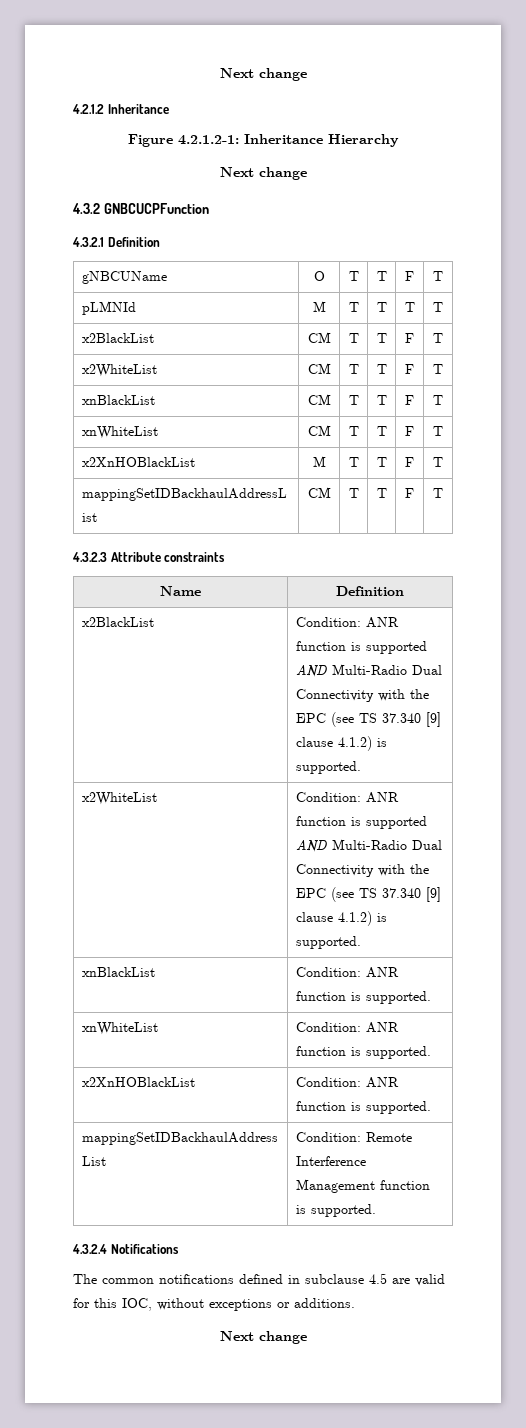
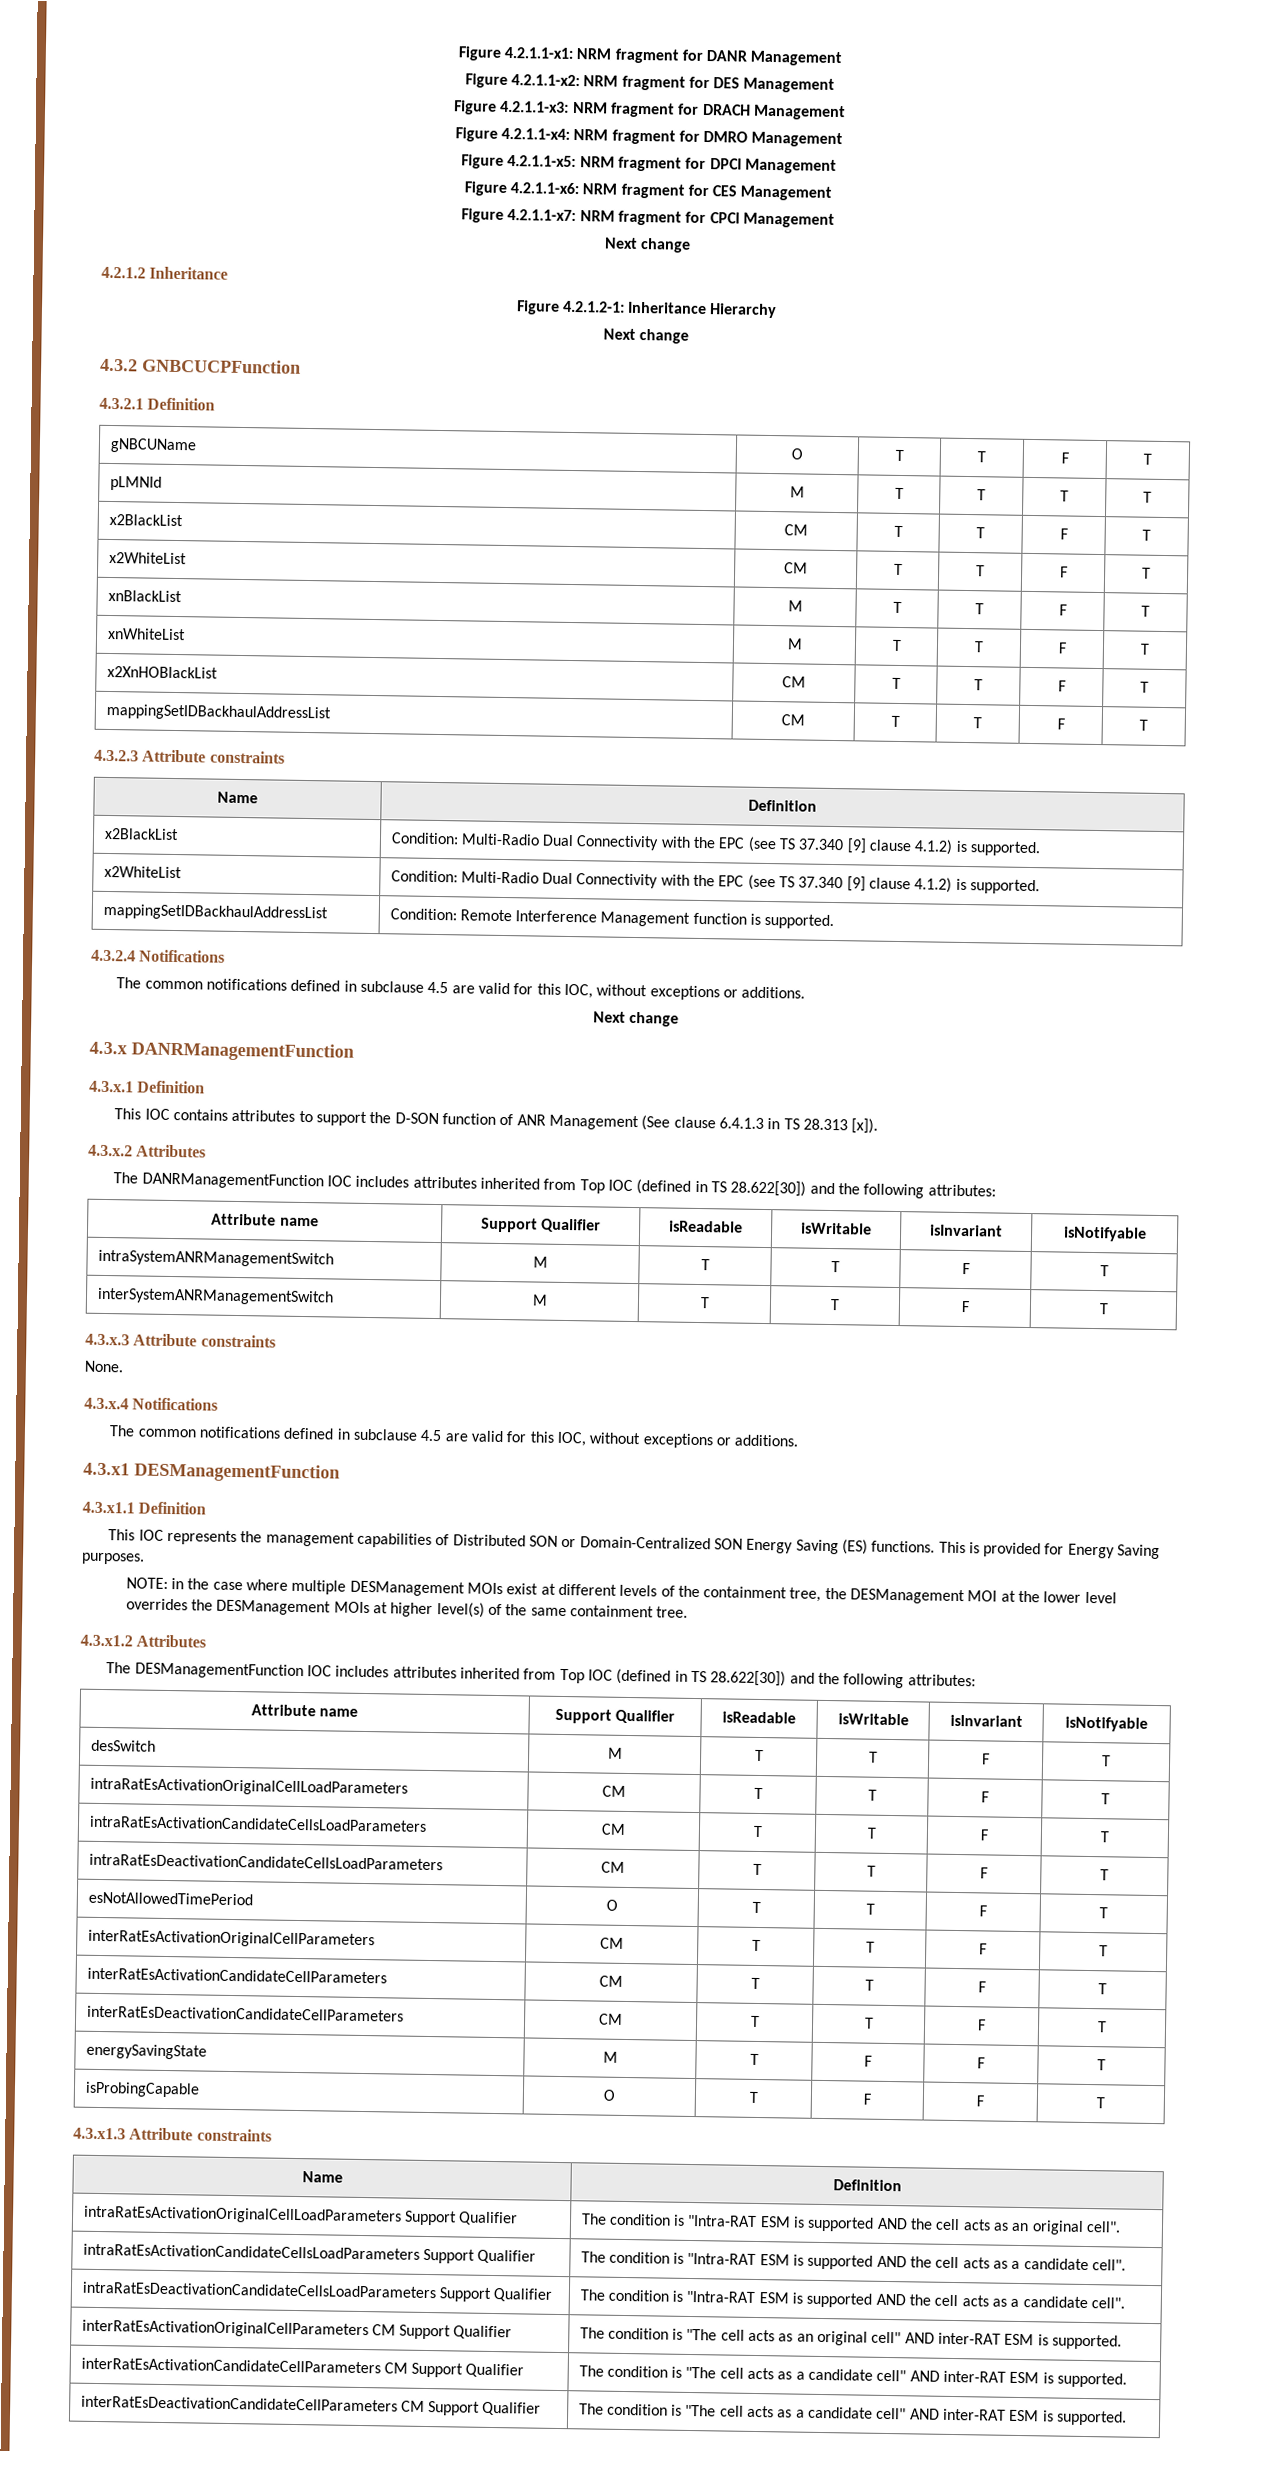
(219, 73) none -> [457,46,843,67] [464,73,836,93] [453,100,846,121] [454,127,844,148] [461,154,837,174] [463,181,833,201] [461,208,835,228] Figure 4.2.1.1-x1: NRM fragment for DANR Management // Figure 4.2.1.1-x2: NRM fragment for DES Management // Figure 4.2.1.1-x3: NRM fragment for DRACH Management // Figure 4.2.1.1-x4: NRM fragment for DMRO Management // Figure 4.2.1.1-x5: NRM fragment for DPCI Management // Figure 4.2.1.1-x6: NRM fragment for CES Management // Figure 4.2.1.1-x7: NRM fragment for CPCI Management //
[307,394,331,405] CM -> [787,600,803,612] M
[307,425,331,436] CM -> [786,638,803,650] M
[312,456,326,467] M -> [782,676,806,688] CM
[365,617,399,628] [295,641,427,654] [295,665,327,677] ANR function is supported AND -> (459, 838) none
[365,792,399,803] [295,816,427,829] [295,840,327,852] ANR function is supported AND -> (458, 876) none
[81,967,155,977] [295,967,399,978] [295,991,431,1004] [81,1022,158,1035] [295,1022,399,1033] [295,1046,431,1059] [81,1077,195,1087] [295,1077,399,1088] [295,1101,431,1114] // xnBlackList | Condition: ANR function is supported. // xnWhiteList | Condition: ANR function is supported. // x2XnHOBlackList | Condition: ANR function is supported. -> (1040, 887) none
(307, 1337) none -> [89,1041,354,1062] [89,1080,206,1094] [114,1108,879,1134] [88,1144,207,1158] [113,1172,996,1199] [211,1213,319,1227] [480,1217,602,1233] [669,1220,743,1233] [801,1222,872,1235] [930,1224,1003,1237] [1062,1226,1147,1242] [97,1249,334,1268] [532,1256,548,1268] [700,1259,710,1271] [831,1261,840,1273] [961,1263,970,1275] [1099,1265,1109,1277] [96,1287,334,1306] [531,1294,548,1306] [699,1297,710,1309] [830,1299,840,1311] [960,1300,970,1313] [1098,1303,1109,1315] [85,1333,276,1348] [84,1360,124,1373] [84,1397,219,1411] [109,1425,799,1449] [83,1462,340,1483] [82,1501,207,1515] [108,1529,1161,1560] [81,1552,145,1565] [125,1577,1117,1605] [125,1598,689,1618] [80,1634,207,1648] [106,1662,976,1689] [250,1704,359,1717] [554,1708,676,1724] [722,1711,796,1724] [837,1713,909,1726] [949,1714,1023,1727] [1065,1716,1148,1732] [90,1739,156,1752] [607,1747,623,1759] [754,1749,764,1762] [868,1751,878,1763] [982,1753,990,1765] [1101,1755,1111,1767] [89,1777,408,1797] [602,1785,626,1797] [753,1787,763,1800] [867,1789,877,1801] [981,1791,989,1803] [1101,1793,1110,1805] [88,1815,427,1832] [601,1823,626,1835] [752,1825,763,1838] [866,1827,877,1839] [980,1829,989,1841] [1100,1831,1110,1843] [88,1853,443,1871] [601,1861,625,1873] [752,1863,762,1876] [866,1865,876,1877] [980,1867,988,1879] [1100,1869,1109,1881] [87,1891,253,1906] [606,1899,618,1911] [751,1901,761,1914] [865,1903,875,1915] [979,1905,987,1917] [1099,1907,1108,1919] [87,1929,375,1949] [600,1937,624,1949] [751,1939,761,1952] [865,1941,875,1953] [979,1943,987,1955] [1099,1945,1108,1957] [86,1967,387,1984] [599,1975,623,1987] [750,1977,760,1990] [864,1979,874,1991] [978,1981,986,1993] [1098,1983,1107,1995] [86,2005,404,2022] [599,2013,623,2025] [749,2015,760,2028] [863,2017,874,2029] [977,2019,986,2031] [1097,2021,1107,2033] [85,2043,207,2060] [602,2051,618,2063] [749,2053,759,2066] [864,2055,872,2067] [977,2057,985,2069] [1097,2059,1106,2071] [84,2081,200,2098] [603,2089,616,2101] [748,2091,759,2104] [863,2093,871,2105] [976,2095,984,2107] [1096,2097,1105,2109] [73,2127,272,2142] [301,2171,343,2183] [832,2179,902,2192] [82,2205,519,2226] [580,2213,1121,2235] [82,2243,537,2264] [580,2251,1126,2271] [81,2281,553,2302] [579,2289,1125,2309] [81,2319,513,2340] [579,2327,1122,2350] [80,2357,525,2378] [578,2365,1127,2388] [80,2395,542,2416] [578,2403,1127,2426] // 4.3.x DANRManagementFunction // 4.3.x.1 Definition // This IOC contains attributes to support the D-SON function of ANR Management (See clause 6.4.1.3 in TS 28.313 [x]). // 4.3.x.2 Attributes // The DANRManagementFunction IOC includes attributes inherited from Top IOC (defined in TS 28.622[30]) and the following attributes: // Attribute name | Support Qualifier | isReadable | isWritable | isInvariant | isNotifyable // intraSystemANRManagementSwitch | M | T | T | F | T // interSystemANRManagementSwitch | M | T | T | F | T // 4.3.x.3 Attribute constraints // None. // 4.3.x.4 Notifications // The common notifications defined in subclause 4.5 are valid for this IOC, without exceptions or additions. // 4.3.x1 DESManagementFunction // 4.3.x1.1 Definition // This IOC represents the management capabilities of Distributed SON or Domain-Centralized SON Energy Saving (ES) functions. This is provided for Energy Saving purposes. // NOTE: in the case where multiple DESManagement MOIs exist at different levels of the containment tree, the DESManagement MOI at the lower level overrides the DESManagement MOIs at higher level(s) of the same containment tree. // 4.3.x1.2 Attributes // The DESManagementFunction IOC includes attributes inherited from Top IOC (defined in TS 28.622[30]) and the following attributes: // Attribute name | Support Qualifier | isReadable | isWritable | isInvariant | isNotifyable // desSwitch | M | T | T | F | T // intraRatEsActivationOriginalCellLoadParameters | CM | T | T | F | T // intraRatEsActivationCandidateCellsLoadParameters | CM | T | T | F | T // intraRatEsDeactivationCandidateCellsLoadParameters | CM | T | T | F | T // esNotAllowedTimePeriod | O | T | T | F | T // interRatEsActivationOriginalCellParameters | CM | T | T | F | T // interRatEsActivationCandidateCellParameters | CM | T | T | F | T // interRatEsDeactivationCandidateCellParameters | CM | T | T | F | T // energySavingState | M | T | F | F | T // isProbingCapable | O | T | F | F | T // 4.3.x1.3 Attribute constraints // Name | Definition // intraRatEsActivationOriginalCellLoadParameters Support Qualifier | The condition is "Intra-RAT ESM is supported AND the cell acts as an original cell". // intraRatEsActivationCandidateCellsLoadParameters Support Qualifier | The condition is "Intra-RAT ESM is supported AND the cell acts as a candidate cell". // intraRatEsDeactivationCandidateCellsLoadParameters Support Qualifier | The condition is "Intra-RAT ESM is supported AND the cell acts as a candidate cell". // interRatEsActivationOriginalCellParameters CM Support Qualifier | The condition is "The cell acts as an original cell" AND inter-RAT ESM is supported. // interRatEsActivationCandidateCellParameters CM Support Qualifier | The condition is "The cell acts as a candidate cell" AND inter-RAT ESM is supported. // interRatEsDeactivationCandidateCellParameters CM Support Qualifier | The condition is "The cell acts as a candidate cell" AND inter-RAT ESM is supported.

